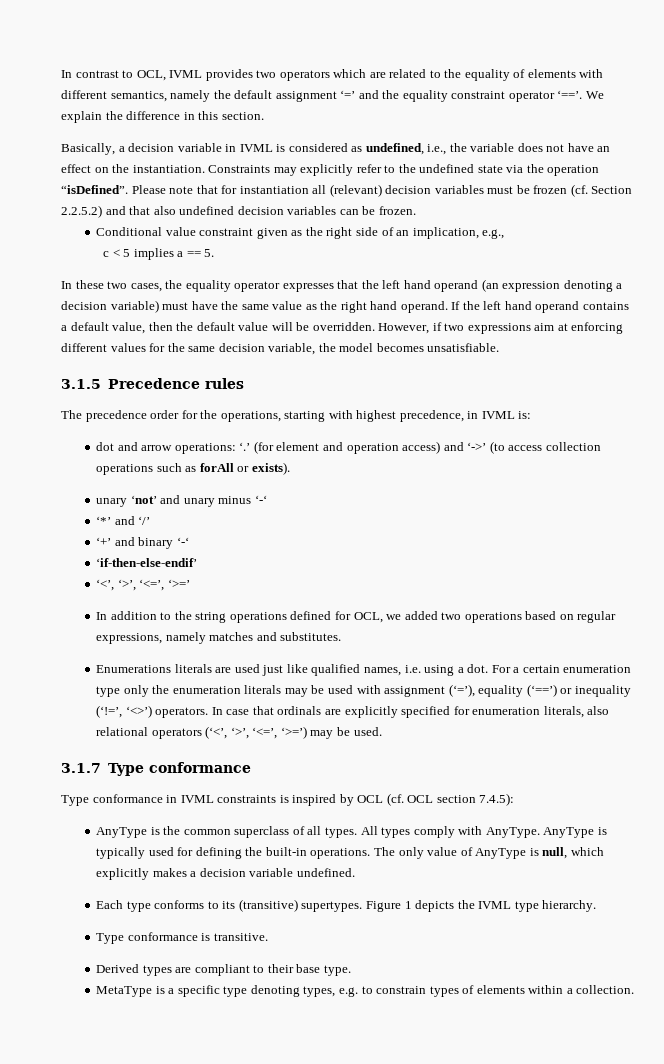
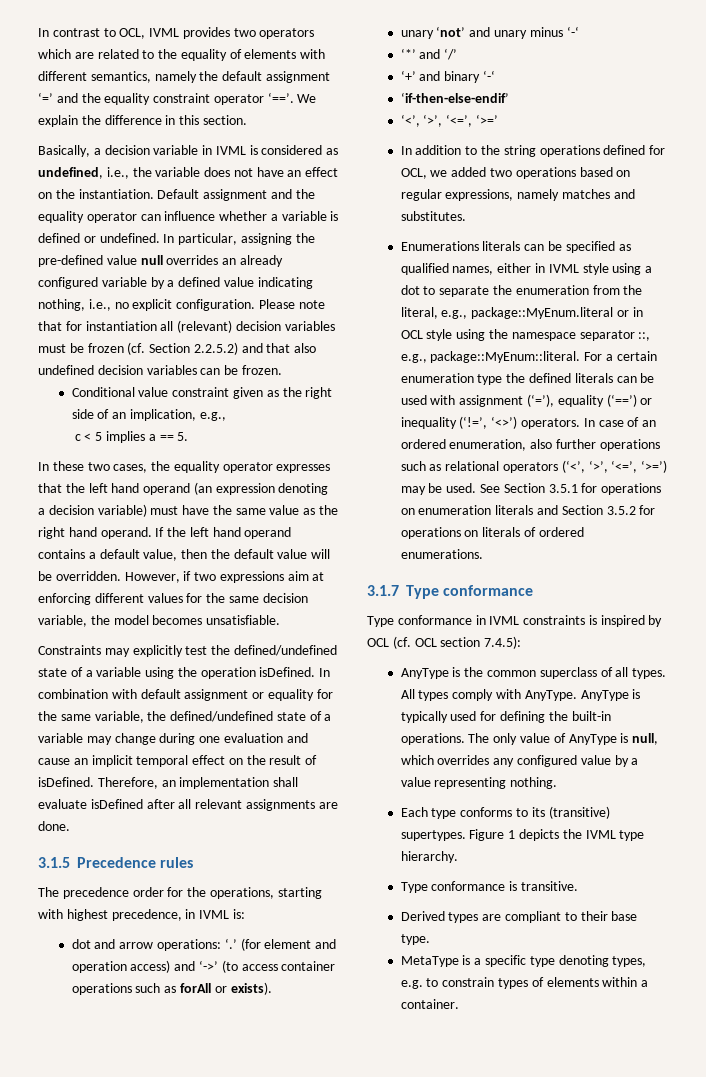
[208,164,600,176] [61,185,128,194] Constraints may explicitly refer to the undefined state via the operation “isDefined”. -> [157,189,315,201] [38,211,339,223] [38,233,315,245] [38,255,283,267] [38,277,313,289] [38,299,256,311] Default assignment and the equality operator can influence whether a variable is defined or undefined. In particular, assigning the pre-defined value null overrides an already configured variable by a defined value indicating nothing, i.e., no explicit configuration.
(500, 347) none -> [38,645,337,657] [38,667,331,679] [38,689,333,701] [38,711,332,723] [38,733,308,745] [38,755,318,767] [38,777,299,789] [38,799,338,811] [38,821,70,831] // Constraints may explicitly test the defined/undefined state of a variable using the operation isDefined. In combination with default assignment or equality for the same variable, the defined/undefined state of a variable may change during one evaluation and cause an implicit temporal effect on the result of isDefined. Therefore, an implementation shall evaluate isDefined after all relevant assignments are done.
[545,442,601,451] collection -> [281,961,336,971] container
[215,664,489,676] are used just like qualified names, i.e. using a dot. -> [524,241,631,253] [400,263,653,275] [400,285,643,297] [400,307,643,319] [400,329,651,341] [400,351,581,363] can be specified as qualified names, either in IVML style using a dot to separate the enumeration from the literal, e.g., package::MyEnum.literal or in OCL style using the namespace separator ::, e.g., package::MyEnum::literal.
[123,685,308,697] only the enumeration literals may -> [506,373,637,383] the defined literals can
[252,706,610,718] that ordinals are explicitly specified for enumeration literals, also -> [627,417,657,427] [400,439,660,451] [400,461,442,471] of an ordered enumeration, also further operations such as
(382, 731) none -> [480,483,662,495] [400,505,656,515] [400,527,584,539] [400,549,483,559] See Section 3.5.1 for operations on enumeration literals and Section 3.5.2 for operations on literals of ordered enumerations.
[96,868,355,880] explicitly makes a decision variable undefined. -> [437,755,639,767] [400,777,558,789] overrides any configured value by a value representing nothing.
[576,985,635,994] collection. -> [400,999,459,1009] container.

